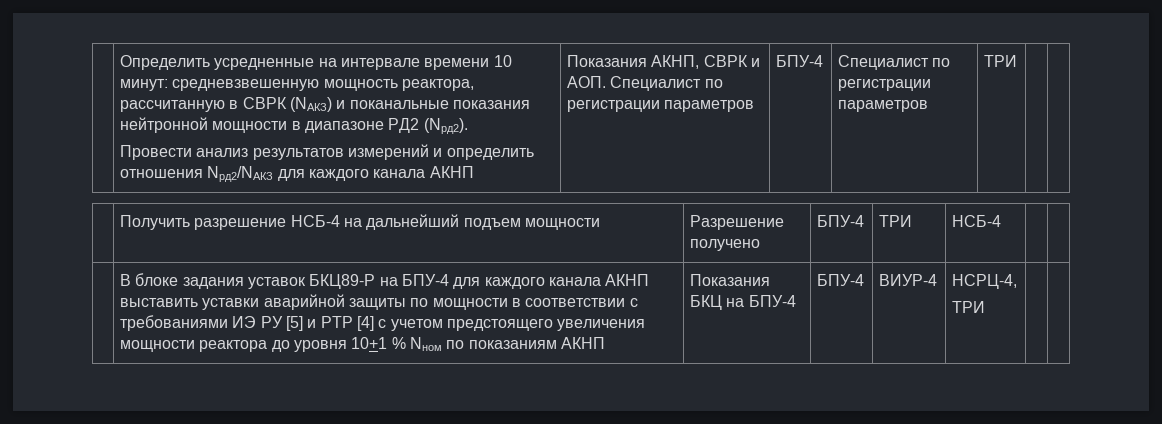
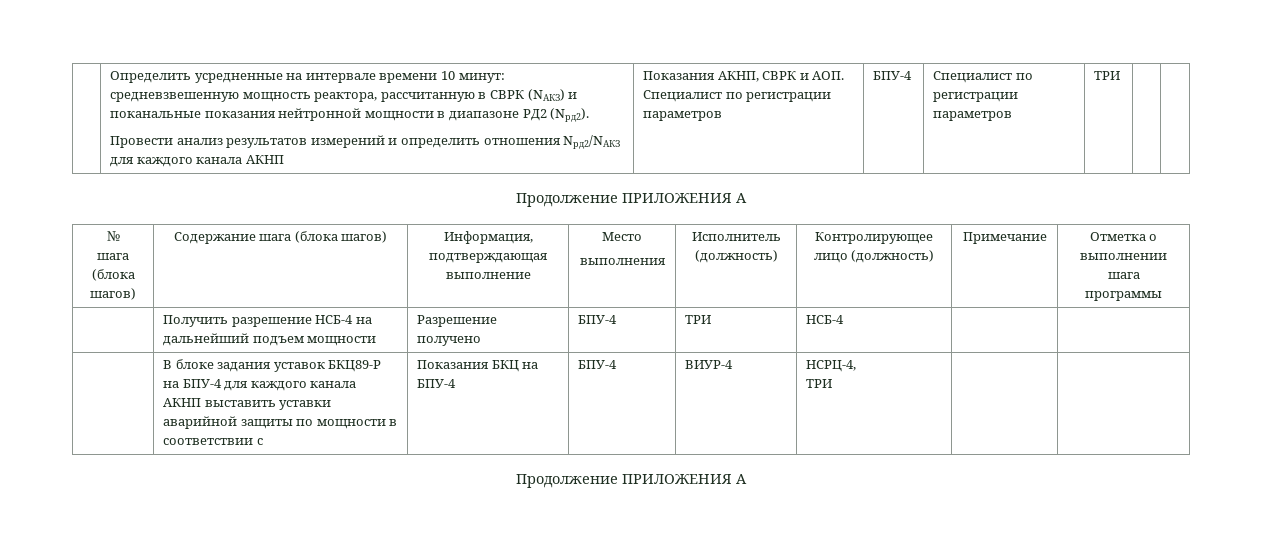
(1017, 61) none -> [516,193,747,207] [106,231,120,241] [97,253,129,260] [91,269,135,281] [90,288,136,300] [173,231,388,244] [443,231,533,244] [429,253,548,263] [445,272,531,279] [602,232,642,241] [579,258,666,265] [691,232,781,241] [694,250,778,263] [815,232,933,244] [813,250,935,263] [962,232,1047,244] [1089,232,1158,241] [1080,253,1167,260] [1107,272,1140,279] [1085,291,1162,301] // Продолжение ПРИЛОЖЕНИЯ А // № // шага (блока шагов) | Содержание шага (блока шагов) | Информация, подтверждающая выполнение | Место // выполнения | Исполнитель (должность) | Контролирующее лицо (должность) | Примечание | Отметка о выполнении шага программы
[119,315,646,331] [119,337,605,352] требованиями ИЭ РУ [5] и РТР [4] с учетом предстоящего увеличения мощности реактора до уровня 10+1 % Nном по показаниям АКНП -> (263, 441) none
(985, 307) none -> [516,474,747,488] // Продолжение ПРИЛОЖЕНИЯ А

